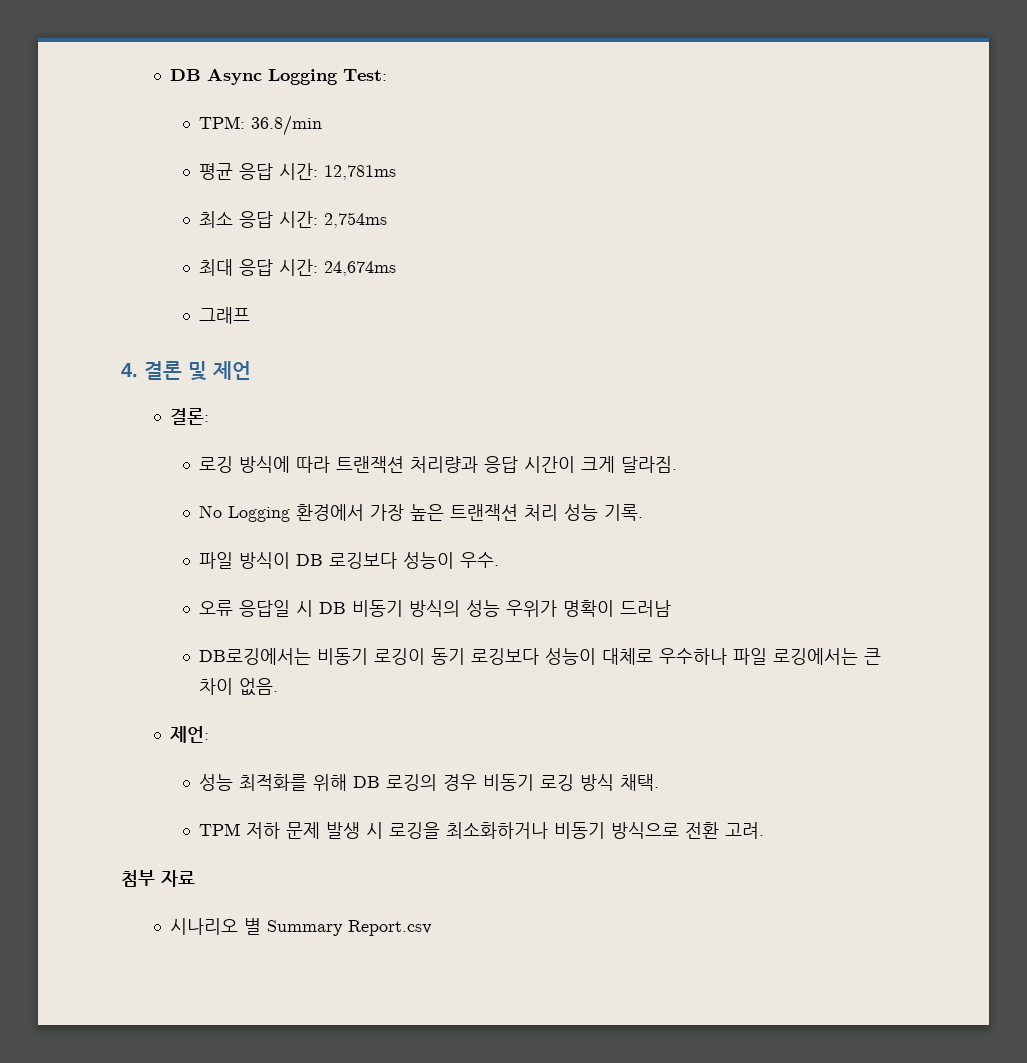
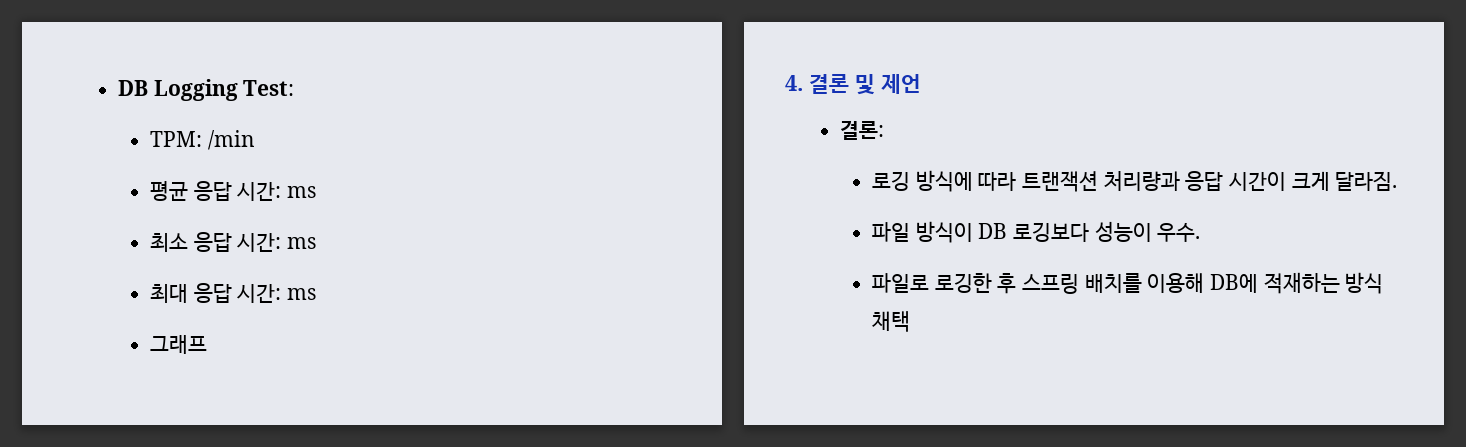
[169,68,262,85] DB Async -> [117,80,148,96] DB
[251,115,323,136] 36.8/min -> [207,130,255,150] /min
[324,165,397,180] 12,781ms -> [286,186,316,198] ms
[324,212,388,228] 2,754ms -> [286,237,316,249] ms
[324,261,397,276] 24,674ms -> [286,288,316,300] ms
[199,504,644,522] // No Logging 환경에서 가장 높은 트랜잭션 처리 성능 기록. -> (1398, 181) none
[199,600,672,617] [199,648,882,665] [199,678,279,696] [169,726,209,743] [199,774,660,791] [199,822,765,839] [121,870,195,887] [169,918,432,936] 오류 응답일 시 DB 비동기 방식의 성능 우위가 명확이 드러남 // DB로깅에서는 비동기 로깅이 동기 로깅보다 성능이 대체로 우수하나 파일 로깅에서는 큰 차이 없음. // 제언: // 성능 최적화를 위해 DB 로깅의 경우 비동기 로깅 방식 채택. // TPM 저하 문제 발생 시 로깅을 최소화하거나 비동기 방식으로 전환 고려. // 첨부 자료 // 시나리오 별 Summary Report.csv -> [871,272,1384,294] [871,311,910,332] 파일로 로깅한 후 스프링 배치를 이용해 DB에 적재하는 방식 채택

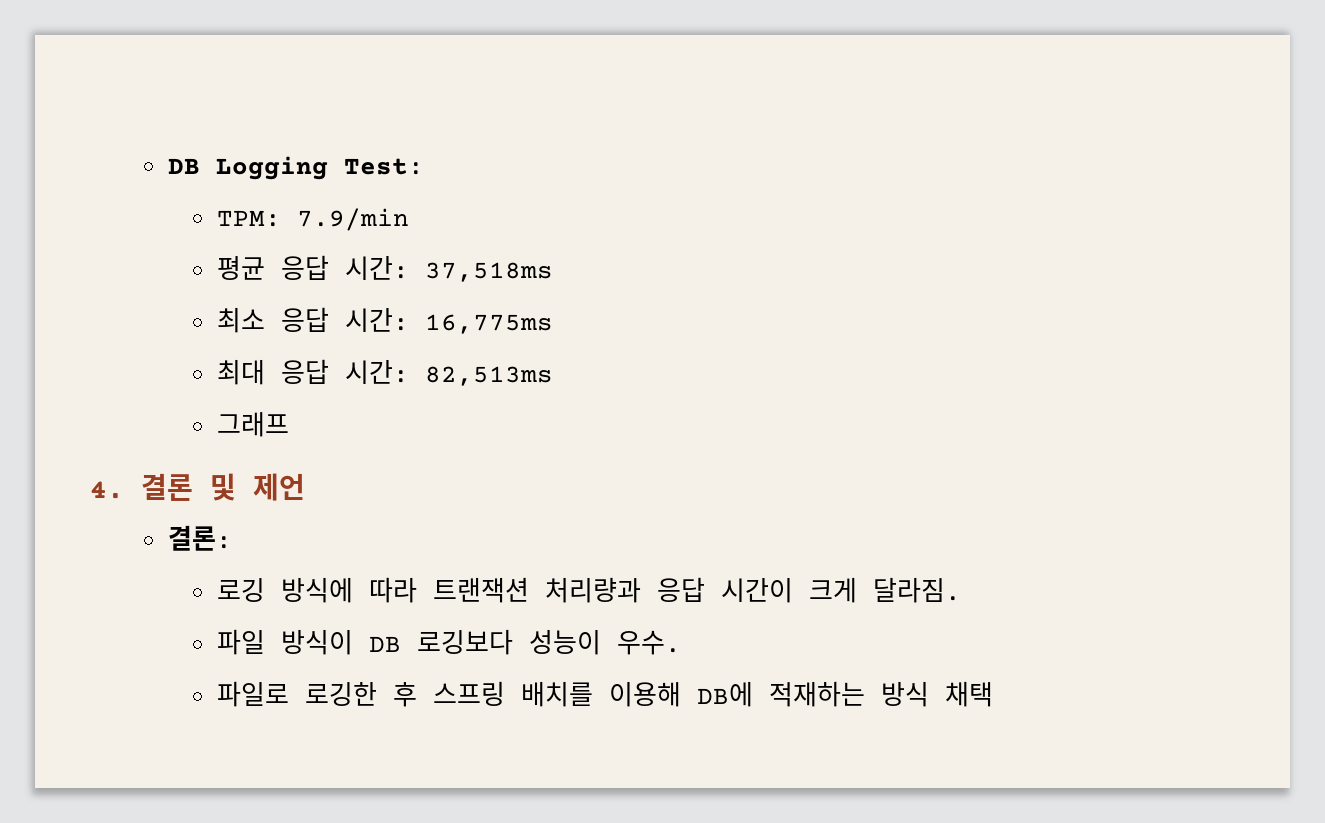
[207,130,255,150] /min -> [296,208,409,231] 7.9/min
[286,186,316,198] ms -> [424,262,553,282] 37,518ms
[286,237,316,249] ms -> [424,314,553,334] 16,775ms
[286,288,316,300] ms -> [424,366,553,386] 82,513ms

